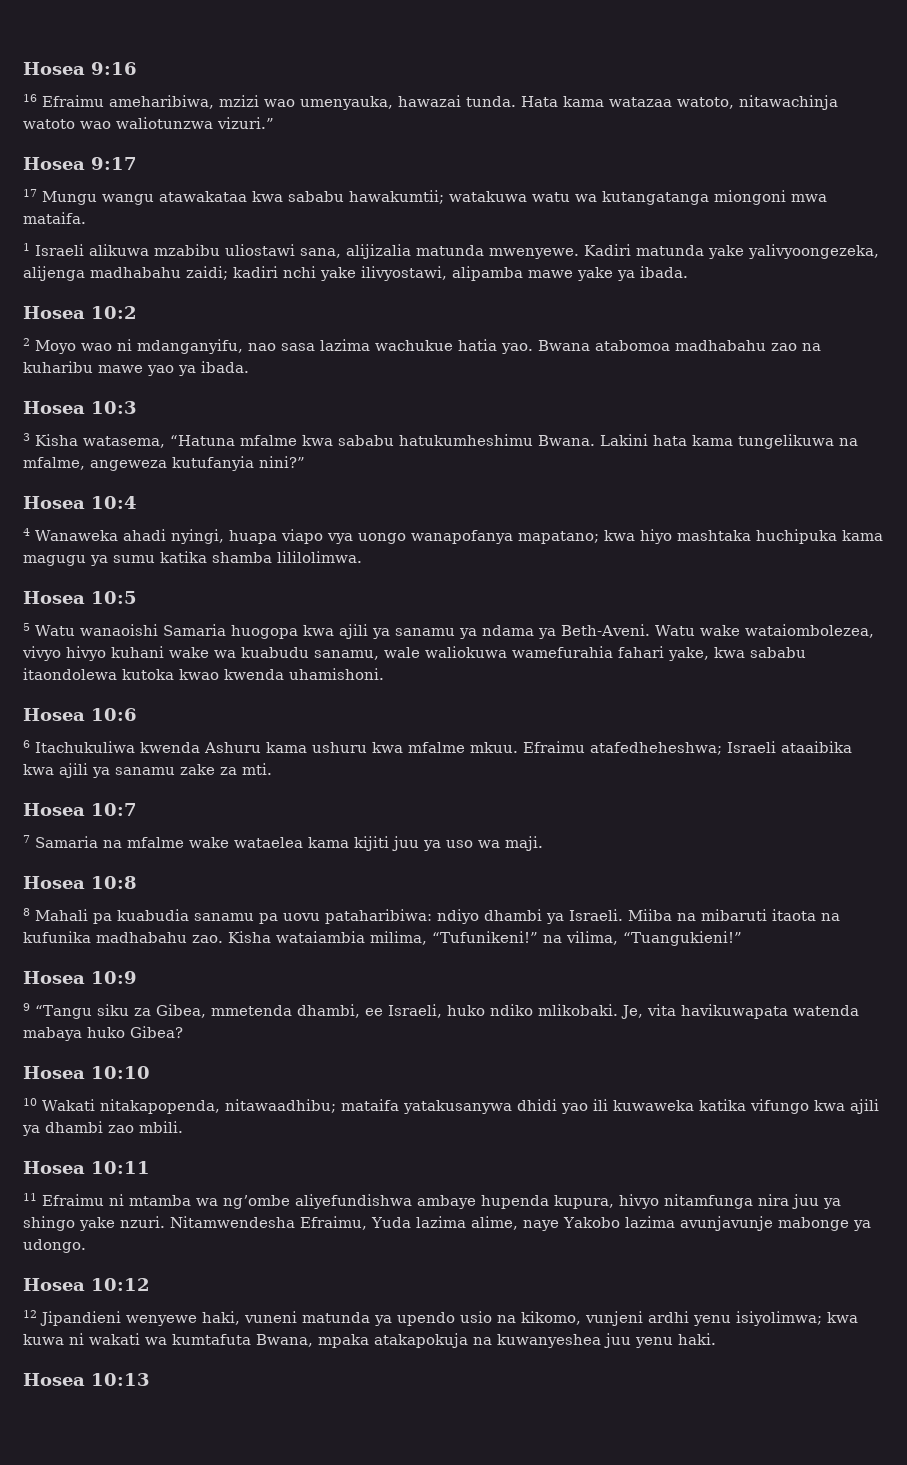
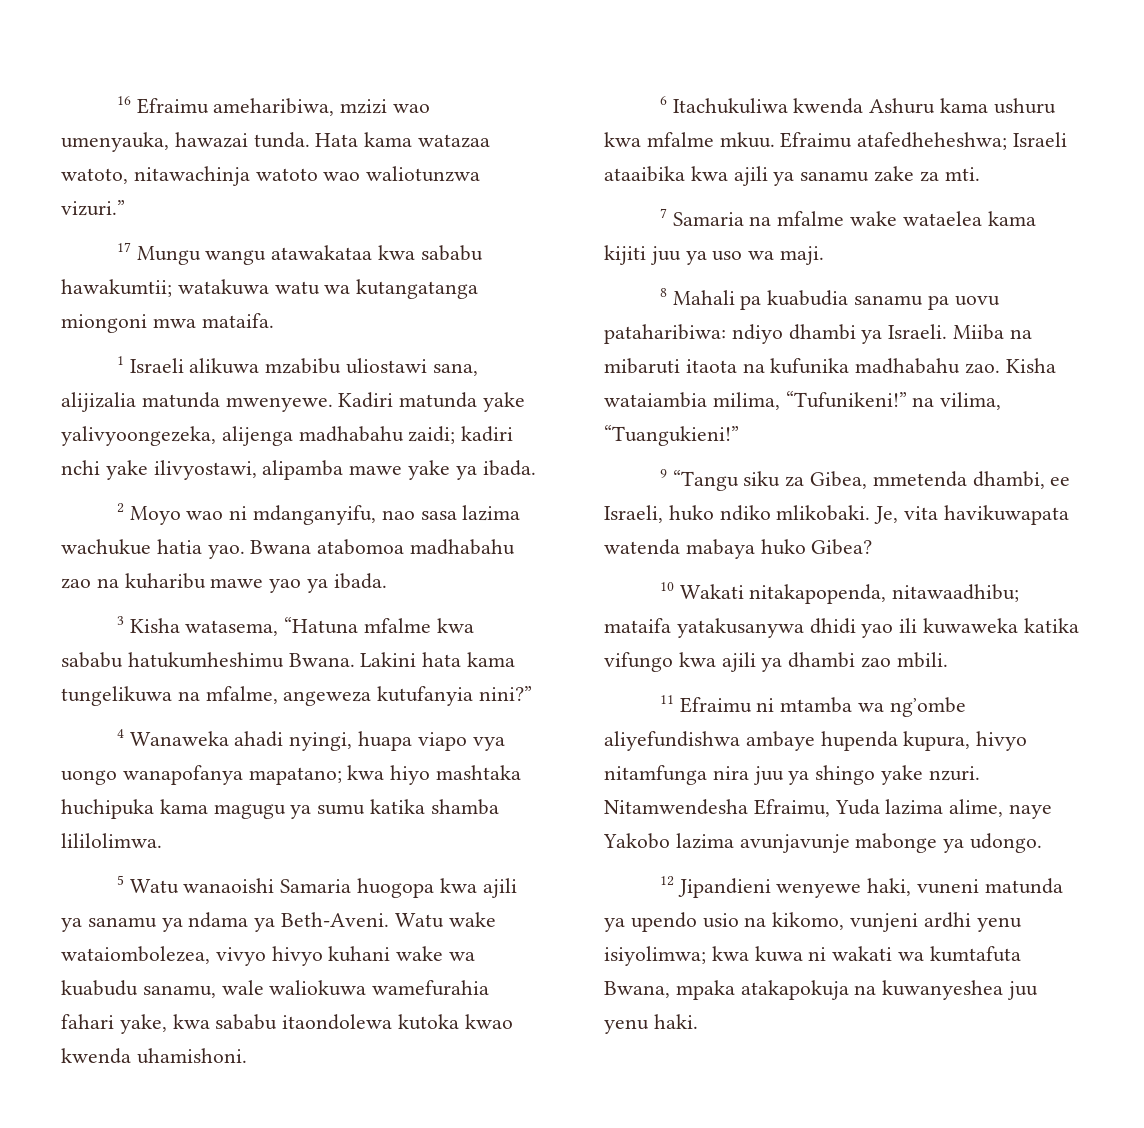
[23,62,137,75] Hosea 9:16 // -> (116, 100) none
[23,157,137,170] // Hosea 9:17 -> (125, 208) none
[23,306,137,319] // Hosea 10:2 -> (536, 468) none
[23,401,137,414] // Hosea 10:3 -> (387, 581) none
[23,496,137,509] // Hosea 10:4 -> (533, 693) none
[23,591,137,604] // Hosea 10:5 -> (162, 840) none
[23,708,137,721] // Hosea 10:6 -> (247, 1056) none
[23,803,137,816] // Hosea 10:7 -> (980, 174) none
[23,876,137,889] // Hosea 10:8 -> (825, 255) none
[23,971,137,984] // Hosea 10:9 -> (739, 435) none
[23,1066,150,1079] // Hosea 10:10 -> (873, 547) none
[23,1161,150,1174] // Hosea 10:11 -> (948, 660) none
[23,1278,150,1291] // Hosea 10:12 -> (1043, 843) none
[23,1373,150,1386] // Hosea 10:13 -> (698, 1021) none

